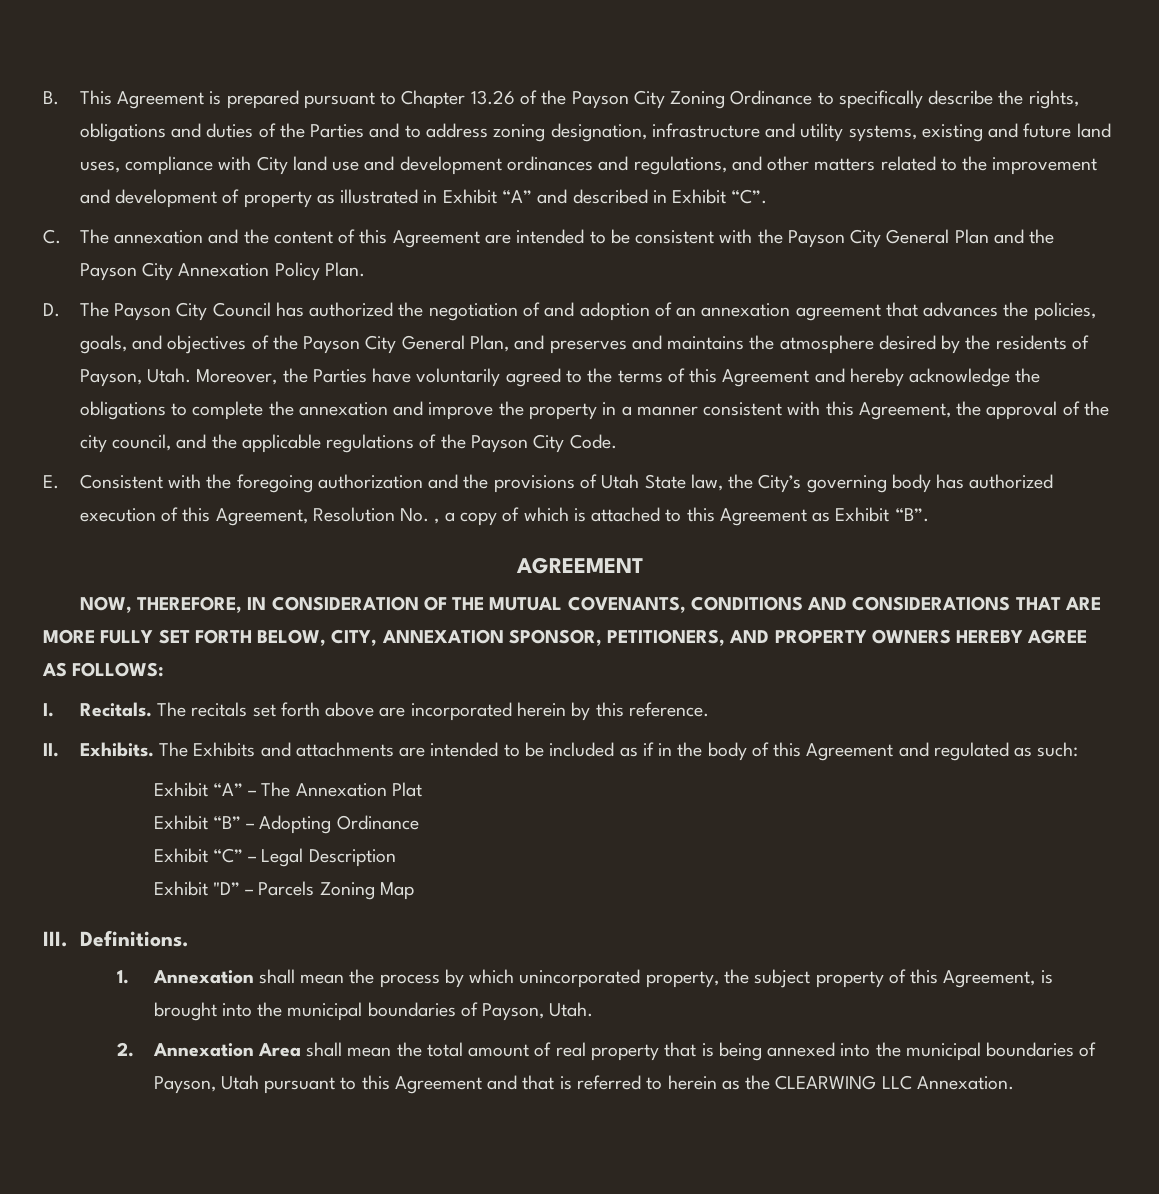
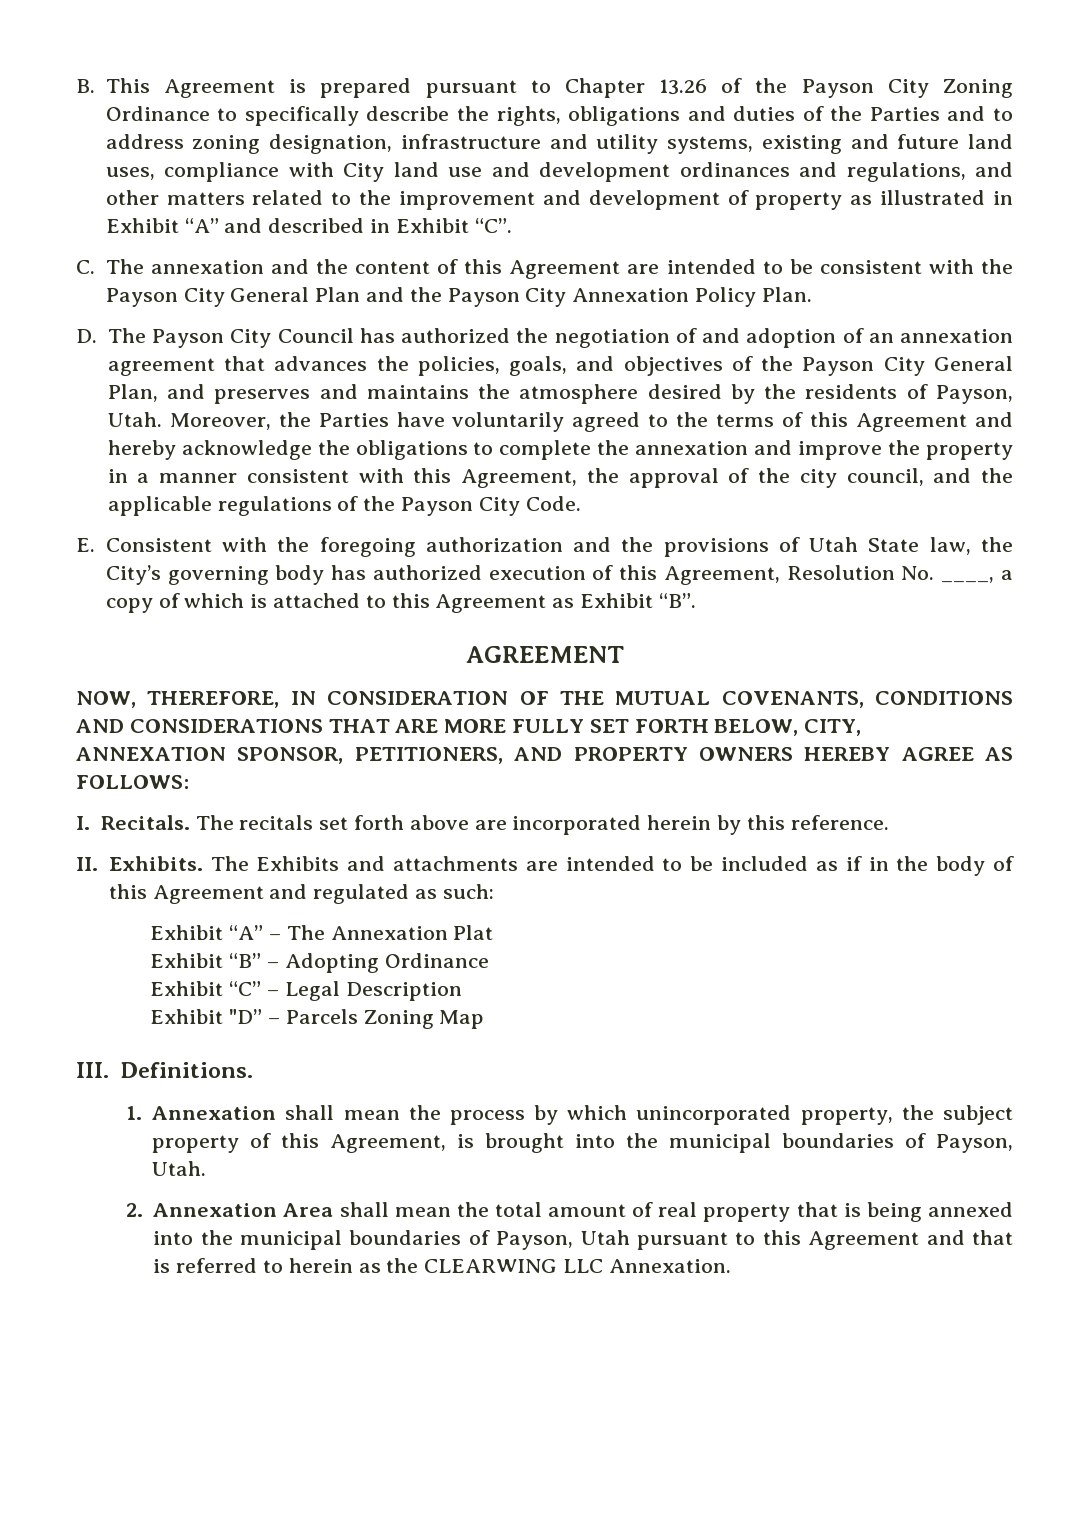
[434,518,440,524] , -> [941,577,995,583] ____,

